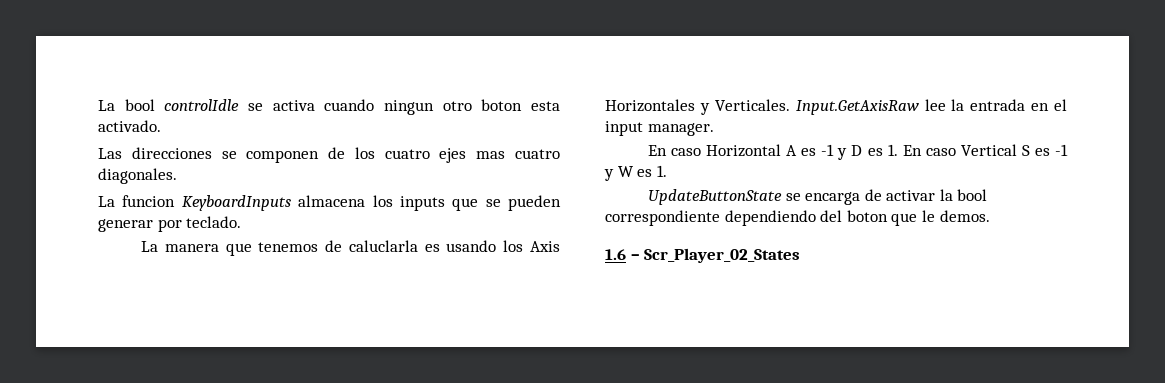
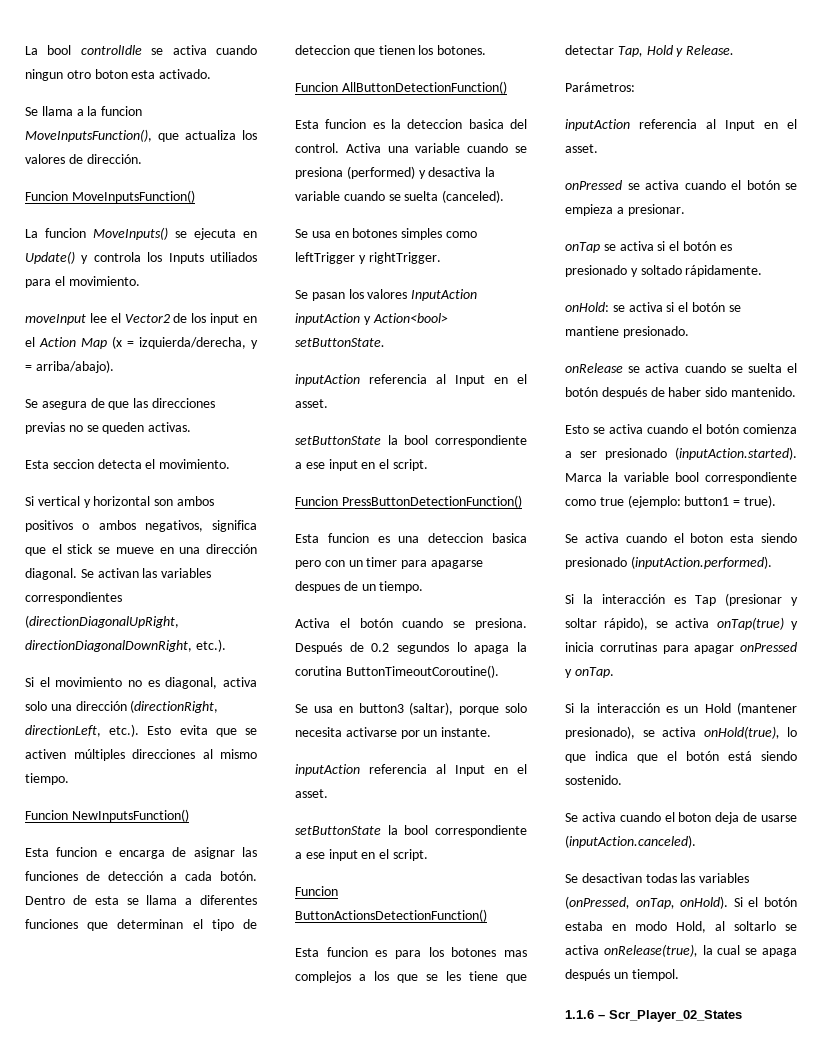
[98,147,560,163] [98,168,177,184] [98,195,561,211] [98,216,242,232] [140,240,561,256] [605,99,1067,115] [605,121,714,136] [647,144,1068,160] [604,165,667,181] [647,189,988,205] [605,210,990,226] [605,249,626,260] Las direcciones se componen de los cuatro ejes mas cuatro diagonales. // La funcion KeyboardInputs almacena los inputs que se pueden generar por teclado. // La manera que tenemos de caluclarla es usando los Axis Horizontales y Verticales. Input.GetAxisRaw lee la entrada en el input manager. // En caso Horizontal A es -1 y D es 1. En caso Vertical S es -1 y W es 1. // UpdateButtonState se encarga de activar la bool correspondiente dependiendo del boton que le demos. // 1.6 -> [25,106,143,116] [25,129,257,142] [25,154,142,164] [25,190,195,203] [25,227,257,240] [25,251,257,264] [25,276,140,288] [25,313,257,325] [25,336,258,349] [25,360,114,373] [25,398,215,410] [25,422,192,434] [25,459,231,469] [25,496,214,508] [25,520,257,532] [25,544,257,556] [25,568,212,580] [25,592,122,604] [25,615,179,628] [25,639,226,652] [25,677,257,689] [25,700,219,713] [25,724,257,737] [25,749,257,761] [25,773,69,785] [25,809,189,822] [25,847,257,859] [25,871,257,881] [25,895,257,905] [25,919,257,931] [295,45,487,57] [295,81,507,94] [295,119,527,129] [295,143,527,153] [295,166,496,179] [295,190,505,203] [295,228,477,240] [295,252,441,264] [295,289,478,301] [295,313,448,325] [295,338,385,347] [295,374,527,386] [295,399,328,408] [295,435,527,447] [295,459,428,471] [295,495,522,508] [295,533,527,543] [295,557,483,569] [295,581,424,593] [295,618,527,630] [295,642,527,654] [295,665,499,678] [295,702,527,715] [295,727,492,739] [295,764,527,776] [295,789,328,798] [295,825,527,837] [295,849,428,861] [295,886,338,896] [295,909,487,922] [295,947,527,959] [295,971,527,983] [565,45,735,57] [565,82,635,92] [565,119,797,131] [565,144,598,153] [565,180,797,190] [565,204,685,216] [565,241,732,253] [565,265,763,277] [565,302,741,312] [565,326,689,338] [565,363,797,373] [565,387,796,399] [565,424,797,434] [565,447,797,460] [565,472,797,484] [565,495,776,508] [565,533,797,543] [565,556,772,569] [565,593,798,606] [565,617,798,630] [565,642,797,654] [565,667,614,678] [565,702,797,715] [565,726,797,739] [565,751,797,763] [565,775,622,785] [565,812,797,824] [565,835,696,848] [565,873,750,883] [565,896,797,909] [565,921,797,933] [565,944,797,957] [565,969,679,981] [565,1010,594,1019] Se llama a la funcion MoveInputsFunction(), que actualiza los valores de dirección. // Funcion MoveInputsFunction() // La funcion MoveInputs() se ejecuta en Update() y controla los Inputs utiliados para el movimiento. // moveInput lee el Vector2 de los input en el Action Map (x = izquierda/derecha, y = arriba/abajo). // Se asegura de que las direcciones previas no se queden activas. // Esta seccion detecta el movimiento. // Si vertical y horizontal son ambos positivos o ambos negativos, significa que el stick se mueve en una dirección diagonal. Se activan las variables correspondientes (directionDiagonalUpRight, directionDiagonalDownRight, etc.). // Si el movimiento no es diagonal, activa solo una dirección (directionRight, directionLeft, etc.). Esto evita que se activen múltiples direcciones al mismo tiempo. // Funcion NewInputsFunction() // Esta funcion e encarga de asignar las funciones de detección a cada botón. Dentro de esta se llama a diferentes funciones que determinan el tipo de deteccion que tienen los botones. // Funcion AllButtonDetectionFunction() // Esta funcion es la deteccion basica del control. Activa una variable cuando se presiona (performed) y desactiva la variable cuando se suelta (canceled). // Se usa en botones simples como leftTrigger y rightTrigger. // Se pasan los valores InputAction inputAction y Action<bool> setButtonState. // inputAction referencia al Input en el asset. // setButtonState la bool correspondiente a ese input en el script. // Funcion PressButtonDetectionFunction() // Esta funcion es una deteccion basica pero con un timer para apagarse despues de un tiempo. // Activa el botón cuando se presiona. Después de 0.2 segundos lo apaga la corutina ButtonTimeoutCoroutine(). // Se usa en button3 (saltar), porque solo necesita activarse por un instante. // inputAction referencia al Input en el asset. // setButtonState la bool correspondiente a ese input en el script. // Funcion ButtonActionsDetectionFunction() // Esta funcion es para los botones mas complejos a los que se les tiene que detectar Tap, Hold y Release. // Parámetros: // inputAction referencia al Input en el asset. // onPressed se activa cuando el botón se empieza a presionar. // onTap se activa si el botón es presionado y soltado rápidamente. // onHold: se activa si el botón se mantiene presionado. // onRelease se activa cuando se suelta el botón después de haber sido mantenido. // Esto se activa cuando el botón comienza a ser presionado (inputAction.started). Marca la variable bool correspondiente como true (ejemplo: button1 = true). // Se activa cuando el boton esta siendo presionado (inputAction.performed). // Si la interacción es Tap (presionar y soltar rápido), se activa onTap(true) y inicia corrutinas para apagar onPressed y onTap. // Si la interacción es un Hold (mantener presionado), se activa onHold(true), lo que indica que el botón está siendo sostenido. // Se activa cuando el boton deja de usarse (inputAction.canceled). // Se desactivan todas las variables (onPressed, onTap, onHold). Si el botón estaba en modo Hold, al soltarlo se activa onRelease(true), la cual se apaga después un tiempol. // 1.1.6

